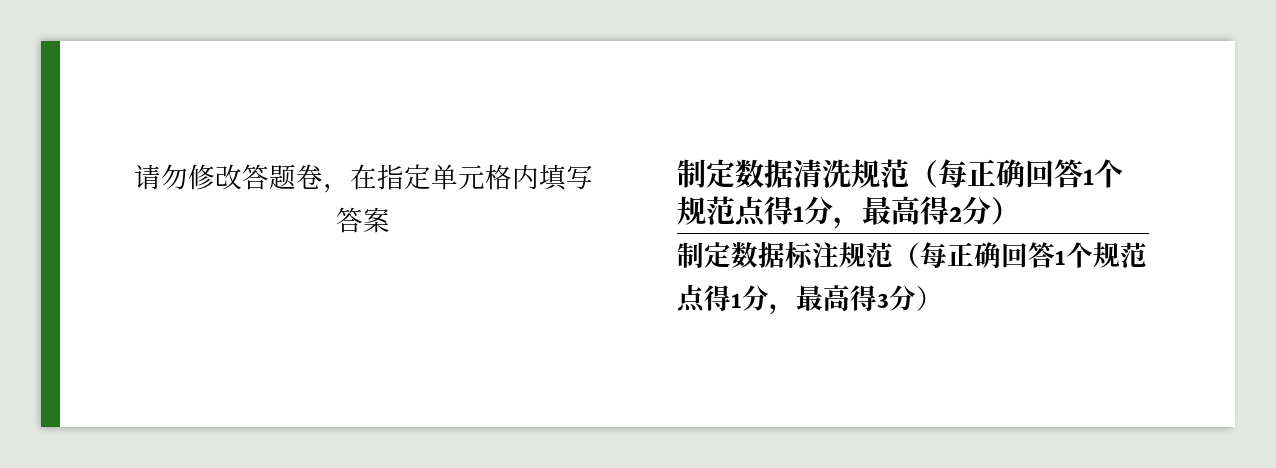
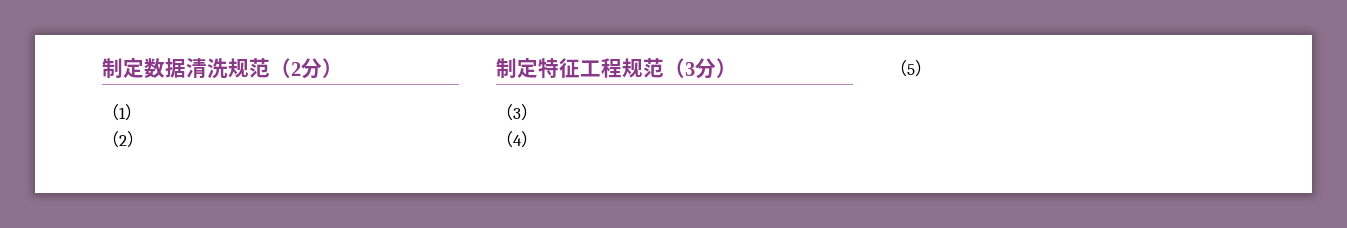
[133,164,593,193] [336,207,390,233] 请勿修改答题卷，在指定单元格内填写答案 // -> (102, 68) none
[938,159,1123,188] [677,196,1020,229] [677,241,1147,269] [677,284,916,315] 每正确回答1个规范点得1分，最高得2分） // 制定数据标注规范（每正确回答1个规范点得1分，最高得3分 -> [291,58,343,79] [102,104,142,121] [102,131,144,148] [496,58,737,79] [496,104,538,121] [496,131,538,148] [890,60,915,77] 2分） // （1） // （2） // 制定特征工程规范（3分） // （3） // （4） // （5

